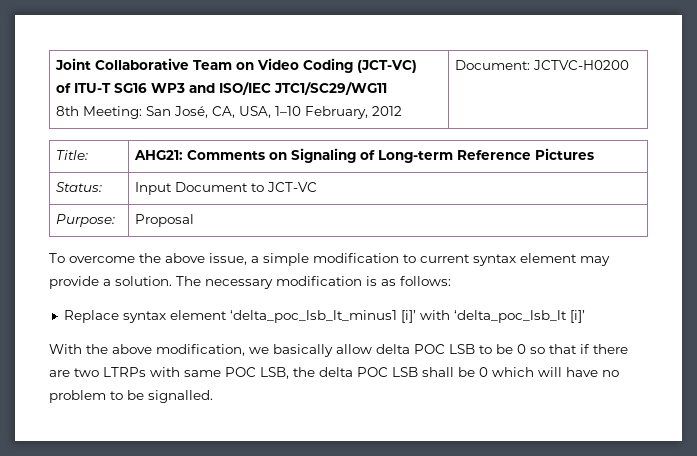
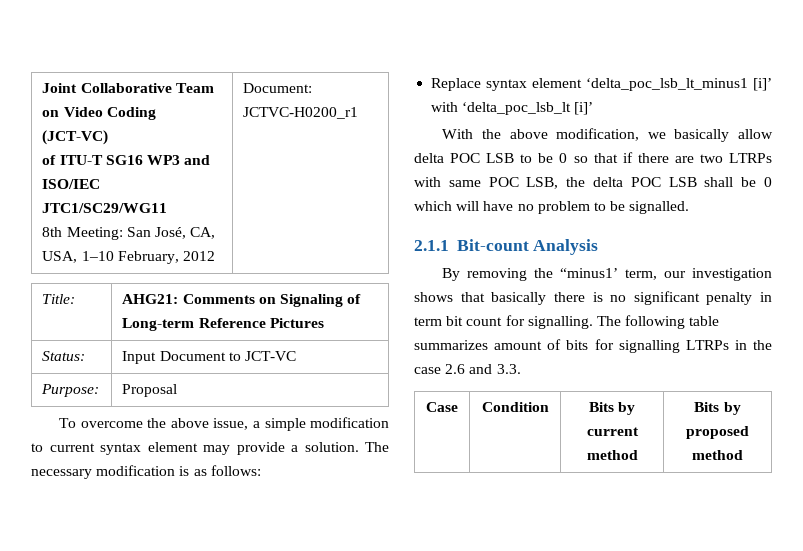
[532,60,629,70] JCTVC-H0200 -> [243,107,359,119] JCTVC-H0200_r1
(213, 396) none -> [414,239,599,255] [442,268,772,281] [414,291,772,305] [414,315,720,329] [414,339,772,353] [414,364,521,374] [426,402,458,412] [481,402,549,412] [588,402,636,415] [586,427,639,436] [586,450,638,460] [694,402,741,415] [686,426,749,439] [692,450,743,460] // 2.1.1 Bit-count Analysis // By removing the “minus1’ term, our investigation shows that basically there is no significant penalty in term bit count for signalling. The following table summarizes amount of bits for signalling LTRPs in the case 2.6 and 3.3. // Case | Condition | Bits by current method | Bits by proposed method

